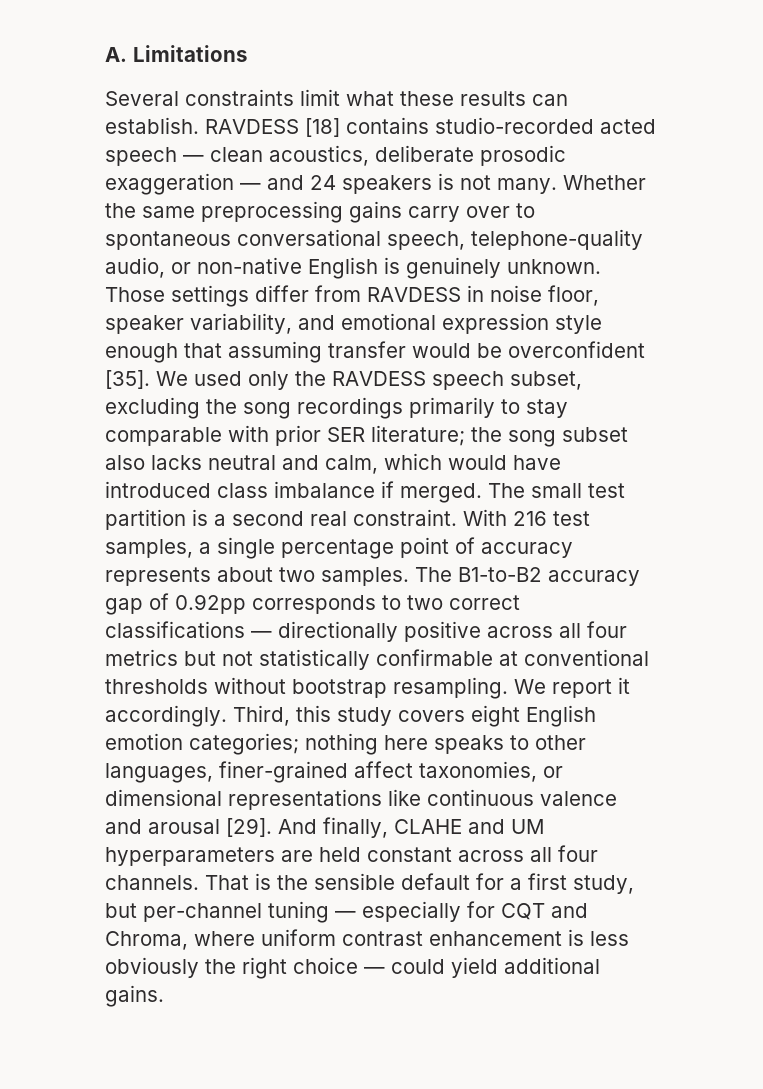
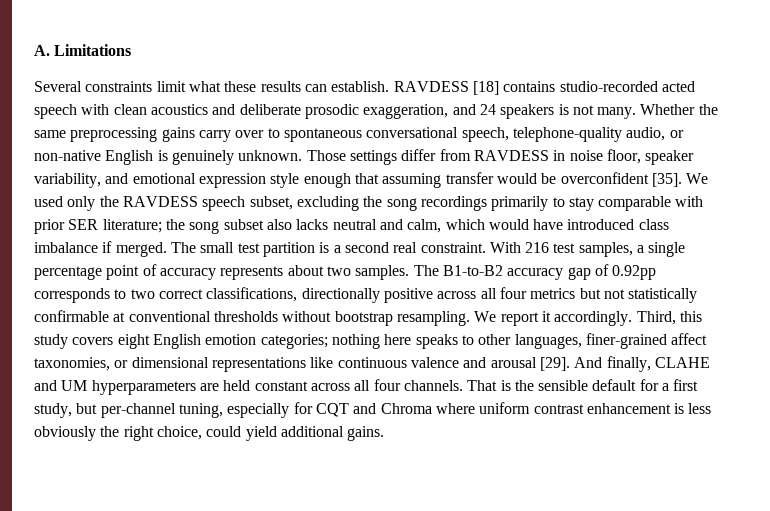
[183,145,566,166] [105,173,261,195] — clean acoustics, deliberate prosodic exaggeration — -> [81,104,449,119] with clean acoustics and deliberate prosodic exaggeration,
[105,621,272,638] classifications — -> [206,287,298,302] classifications,
[268,901,356,923] tuning — -> [178,403,223,418] tuning,
[105,931,188,950] Chroma, -> [380,403,432,414] Chroma
[293,957,385,974] choice — -> [156,426,202,440] choice,

